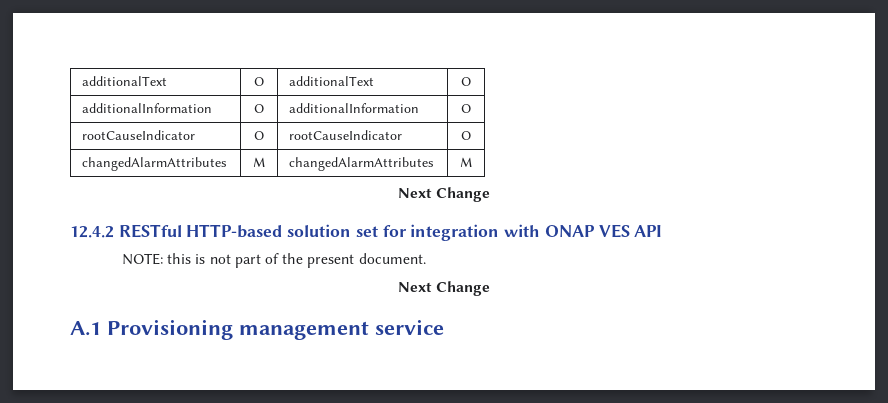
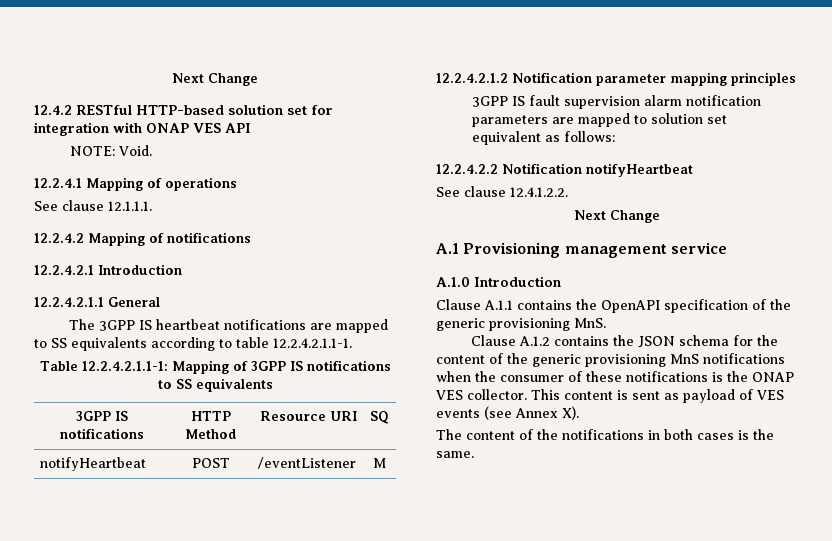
[82,76,168,86] [254,77,264,86] [289,76,375,86] [461,77,471,86] [82,103,213,113] [254,104,264,113] [289,103,420,113] [461,104,471,113] [82,130,196,140] [254,131,264,140] [289,130,403,140] [461,131,471,140] [82,157,228,171] [253,157,265,167] [289,157,435,171] [460,157,472,167] additionalText | O | additionalText | O // additionalInformation | O | additionalInformation | O // rootCauseIndicator | O | rootCauseIndicator | O // changedAlarmAttributes | M | changedAlarmAttributes | M // -> (172, 78) none
[167,253,426,268] this is not part of the present document. -> [119,145,153,156] [34,177,237,191] [34,200,152,211] [34,232,251,246] [34,264,182,275] [34,297,160,307] [68,319,388,333] [34,337,352,351] [39,360,391,374] [157,378,273,392] [75,411,128,421] [59,428,144,439] [190,411,231,421] [185,429,236,439] [259,411,357,421] [370,411,389,424] [39,457,146,471] [191,458,230,468] [257,457,356,469] [373,458,386,468] [436,72,796,86] [472,95,762,109] [472,113,728,127] [472,131,616,145] [436,163,693,177] [436,186,568,197] Void. // 12.2.4.1 Mapping of operations // See clause 12.1.1.1. // 12.2.4.2 Mapping of notifications // 12.2.4.2.1 Introduction // 12.2.4.2.1.1 General // The 3GPP IS heartbeat notifications are mapped to SS equivalents according to table 12.2.4.2.1.1-1. // Table 12.2.4.2.1.1-1: Mapping of 3GPP IS notifications to SS equivalents // 3GPP IS notifications | HTTP Method | Resource URI | SQ // notifyHeartbeat | POST | /eventListener | M // 12.2.4.2.1.2 Notification parameter mapping principles // 3GPP IS fault supervision alarm notification parameters are mapped to solution set equivalent as follows: // 12.2.4.2.2 Notification notifyHeartbeat // See clause 12.4.1.2.2.
(444, 327) none -> [436,276,561,287] [436,299,791,313] [436,318,606,331] [470,335,778,348] [436,353,785,367] [436,371,794,382] [436,389,784,403] [436,406,579,420] [436,429,774,440] [436,451,474,458] // A.1.0 Introduction // Clause A.1.1 contains the OpenAPI specification of the generic provisioning MnS. // Clause A.1.2 contains the JSON schema for the content of the generic provisioning MnS notifications when the consumer of these notifications is the ONAP VES collector. This content is sent as payload of VES events (see Annex X). // The content of the notifications in both cases is the same.

